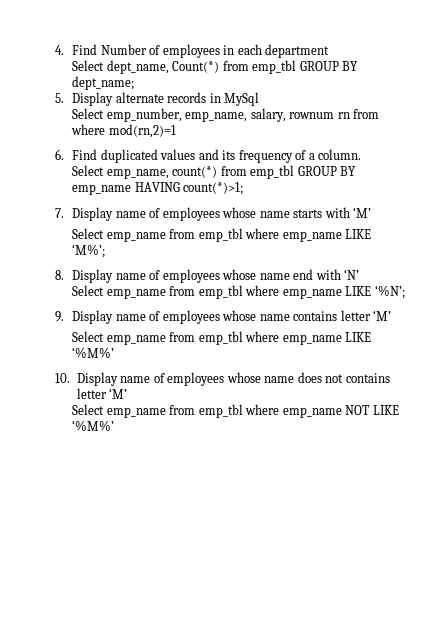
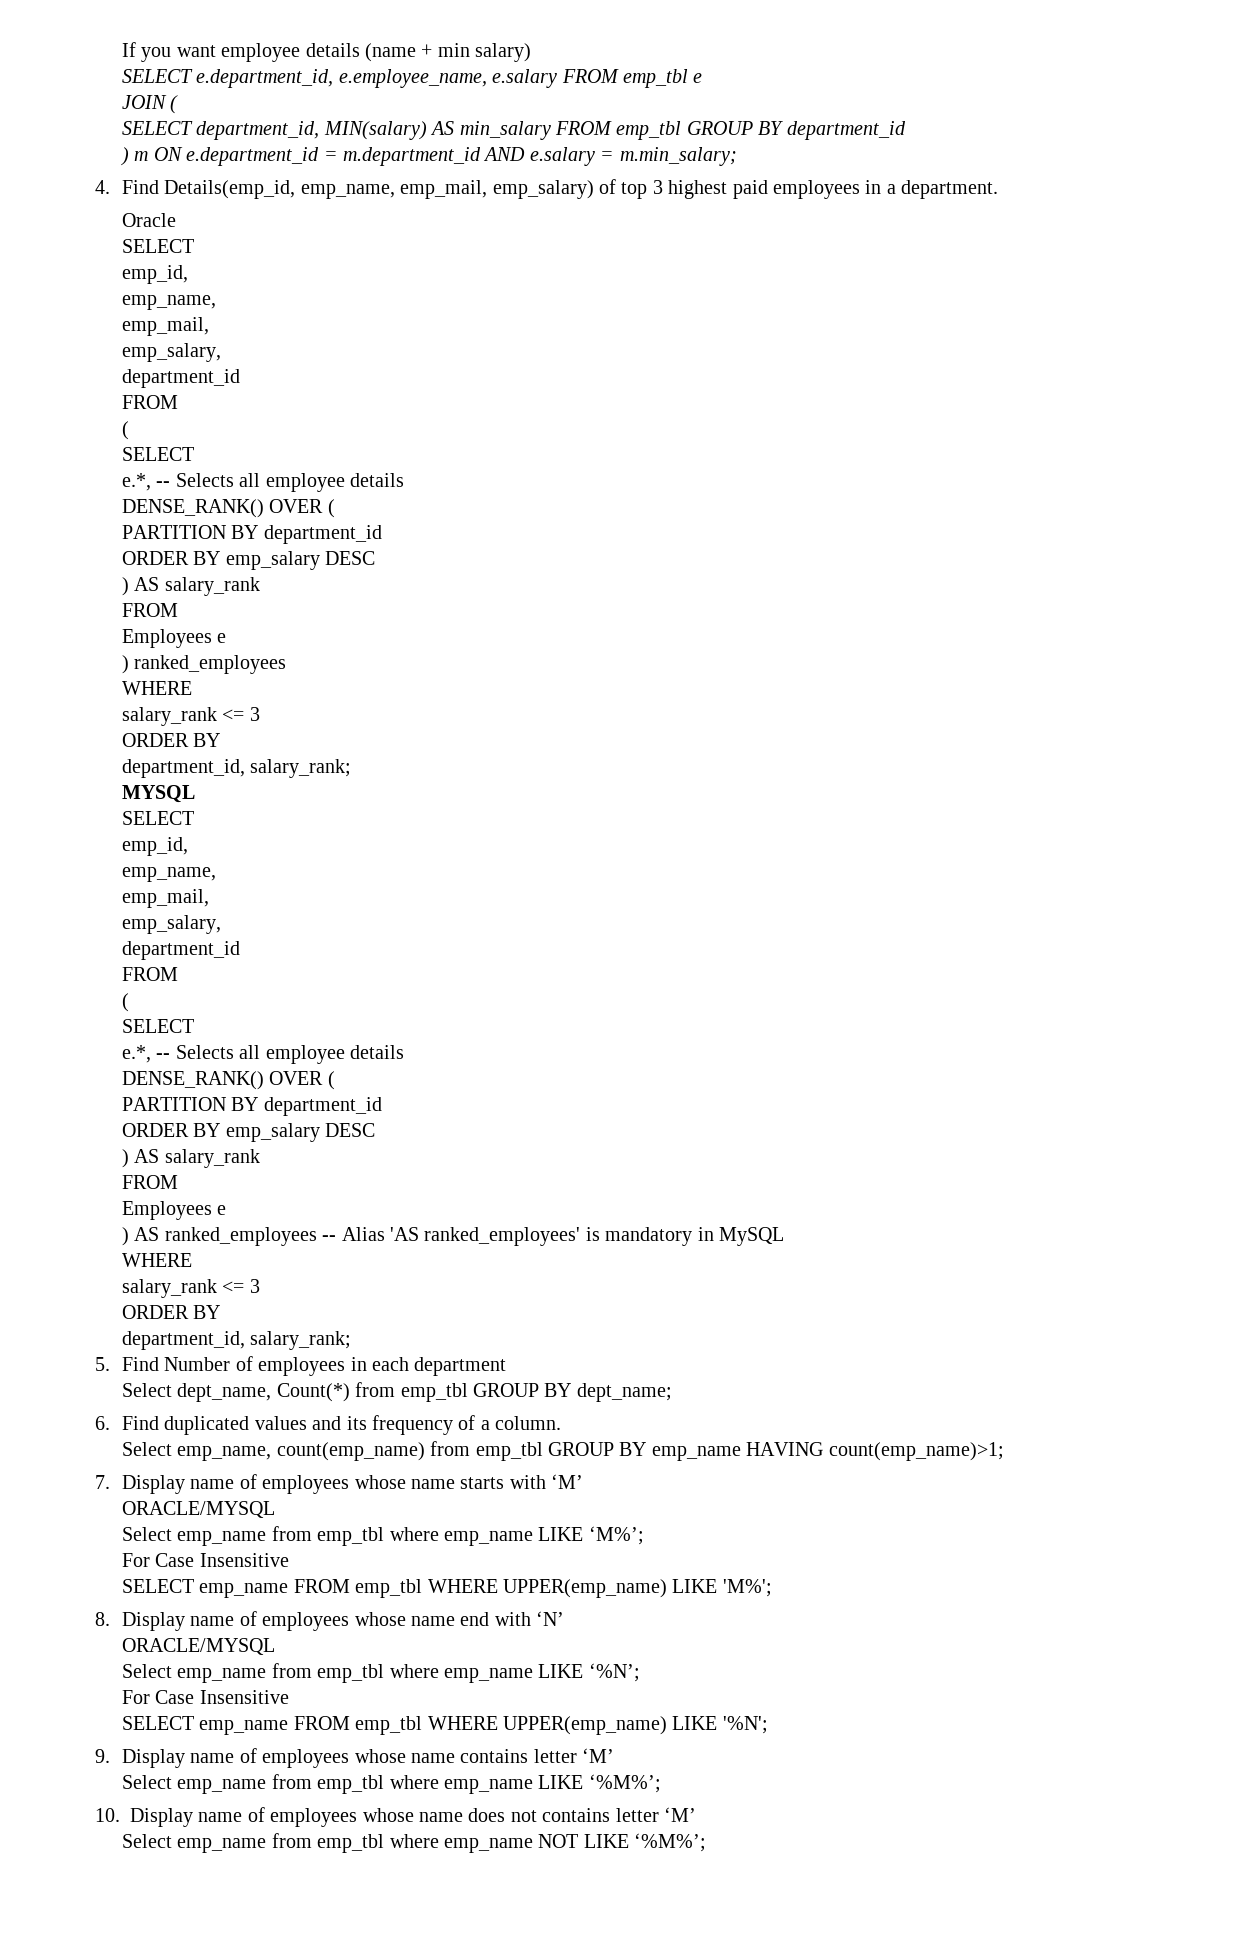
[55,45,65,55] 4. -> [122,42,532,62] [122,69,703,88] [122,95,179,114] [122,121,906,140] [121,147,737,166] [95,179,999,199] [122,213,177,227] [122,239,195,253] [122,265,189,284] [122,295,217,310] [122,317,210,336] [122,343,222,362] [122,369,241,388] [122,395,179,409] [122,421,130,440] [122,447,195,461] [122,473,405,492] [122,499,335,518] [122,525,382,544] [122,551,376,570] [122,577,260,596] [122,603,179,617] [122,629,227,648] [122,655,287,674] [122,681,193,695] [122,707,260,726] [122,733,221,747] [122,759,352,778] [122,785,196,803] [122,811,195,825] [122,837,189,856] [122,867,217,882] [122,889,210,908] [122,915,222,934] [122,941,241,960] [122,967,179,981] [122,993,130,1012] [122,1019,195,1033] [122,1045,405,1064] [122,1071,335,1090] [122,1097,382,1116] [122,1123,376,1142] [122,1149,260,1168] [122,1175,179,1189] [122,1201,227,1220] [122,1227,785,1246] [122,1253,193,1267] [122,1279,260,1298] [122,1305,221,1319] [122,1331,352,1350] [95,1357,111,1371] If you want employee details (name + min salary) // SELECT e.department_id, e.employee_name, e.salary FROM emp_tbl e // JOIN ( // SELECT department_id, MIN(salary) AS min_salary FROM emp_tbl GROUP BY department_id // ) m ON e.department_id = m.department_id AND e.salary = m.min_salary; // 4. Find Details(emp_id, emp_name, emp_mail, emp_salary) of top 3 highest paid employees in a department. // Oracle // SELECT // emp_id, // emp_name, // emp_mail, // emp_salary, // department_id // FROM // ( // SELECT // e.*, -- Selects all employee details // DENSE_RANK() OVER ( // PARTITION BY department_id // ORDER BY emp_salary DESC // ) AS salary_rank // FROM // Employees e // ) ranked_employees // WHERE // salary_rank <= 3 // ORDER BY // department_id, salary_rank; // MYSQL // SELECT // emp_id, // emp_name, // emp_mail, // emp_salary, // department_id // FROM // ( // SELECT // e.*, -- Selects all employee details // DENSE_RANK() OVER ( // PARTITION BY department_id // ORDER BY emp_salary DESC // ) AS salary_rank // FROM // Employees e // ) AS ranked_employees -- Alias 'AS ranked_employees' is mandatory in MySQL // WHERE // salary_rank <= 3 // ORDER BY // department_id, salary_rank; // 5.
[55,92,260,106] [72,108,380,122] [71,124,176,138] // 5. Display alternate records in MySql // Select emp_number, emp_name, salary, rownum rn from where mod(rn,2)=1 -> (672, 1392) none
[172,166,218,178] count(*) -> [276,1442,425,1461] count(emp_name)
[183,182,244,195] count(*)>1; -> [828,1442,1004,1461] count(emp_name)>1;
(372, 212) none -> [122,1501,276,1518] // ORACLE/MYSQL
(106, 251) none -> [122,1553,289,1567] [122,1579,772,1598] // For Case Insensitive // SELECT emp_name FROM emp_tbl WHERE UPPER(emp_name) LIKE 'M%';
(360, 274) none -> [122,1638,276,1655] // ORACLE/MYSQL
(405, 292) none -> [122,1690,289,1704] [122,1716,768,1735] // For Case Insensitive // SELECT emp_name FROM emp_tbl WHERE UPPER(emp_name) LIKE '%N';
[72,347,115,358] ‘%M%’ -> [588,1774,661,1793] ‘%M%’;
[72,420,115,431] ‘%M%’ -> [634,1833,707,1852] ‘%M%’;

